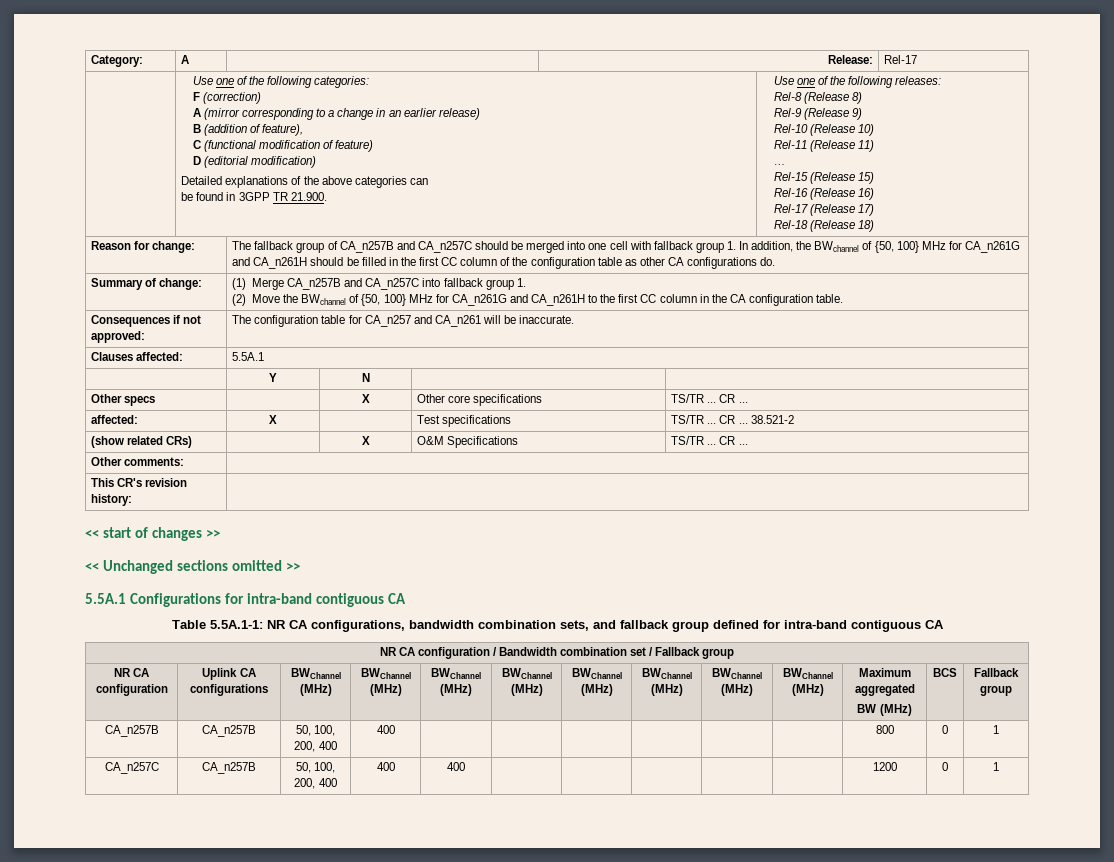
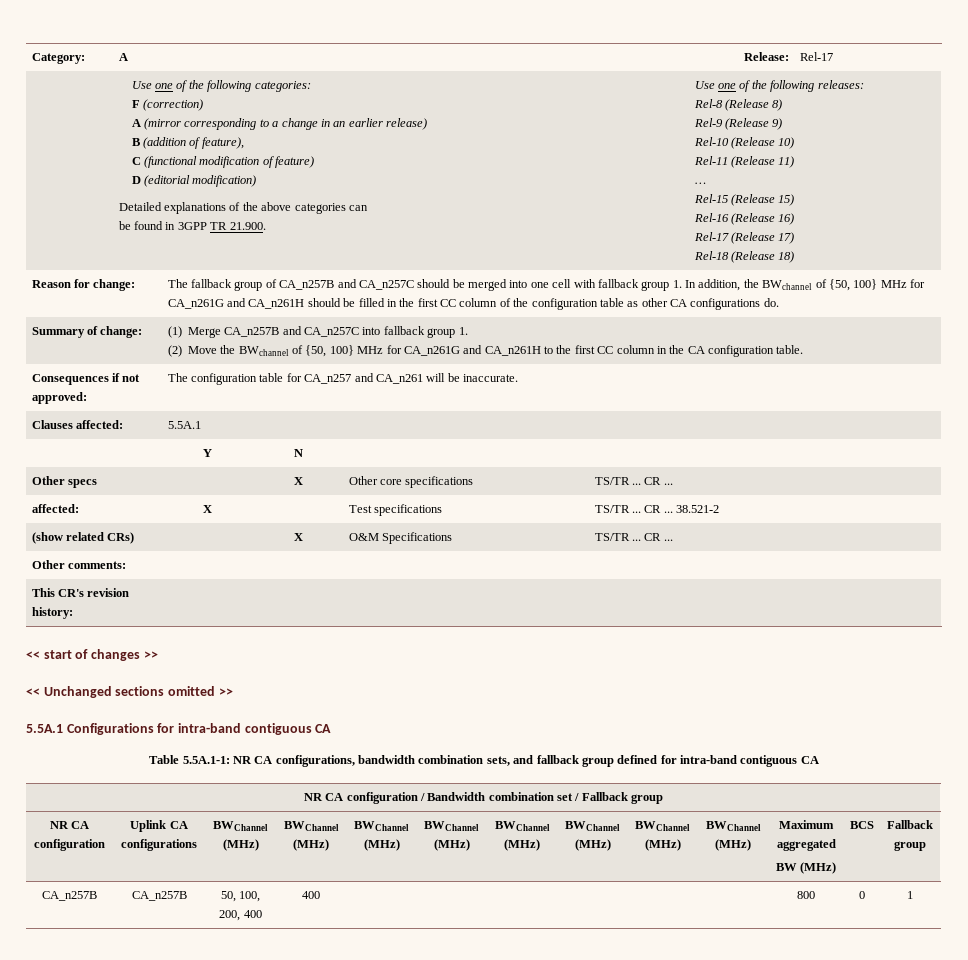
[104,762,159,774] [202,762,256,774] [295,762,336,773] [294,778,337,789] [376,762,395,771] [447,762,465,771] [872,762,897,771] [942,762,948,771] [993,762,999,771] // CA_n257C | CA_n257B | 50, 100, 200, 400 | 400 | 400 | | | | | | 1200 | 0 | 1 -> (913, 895) none

